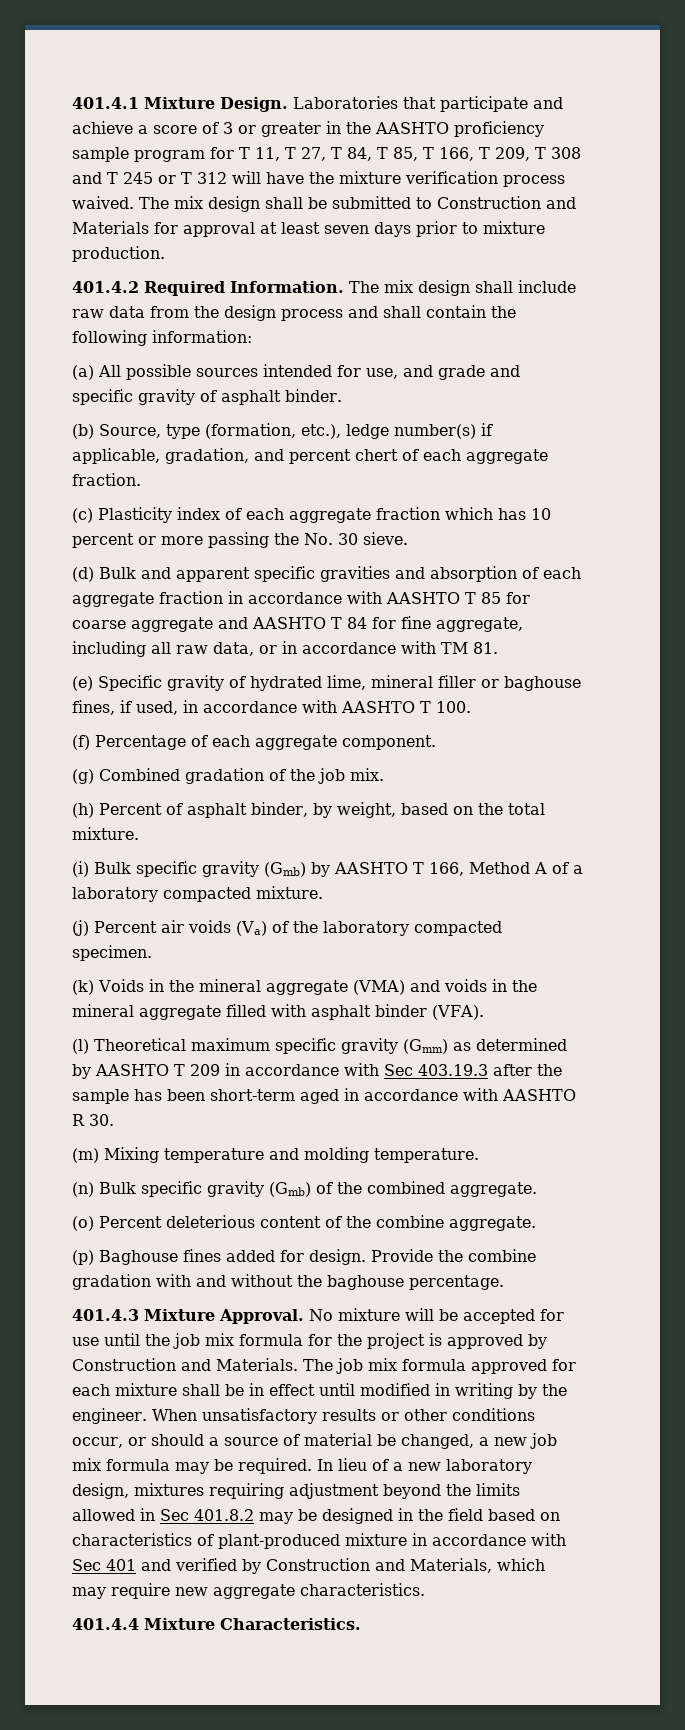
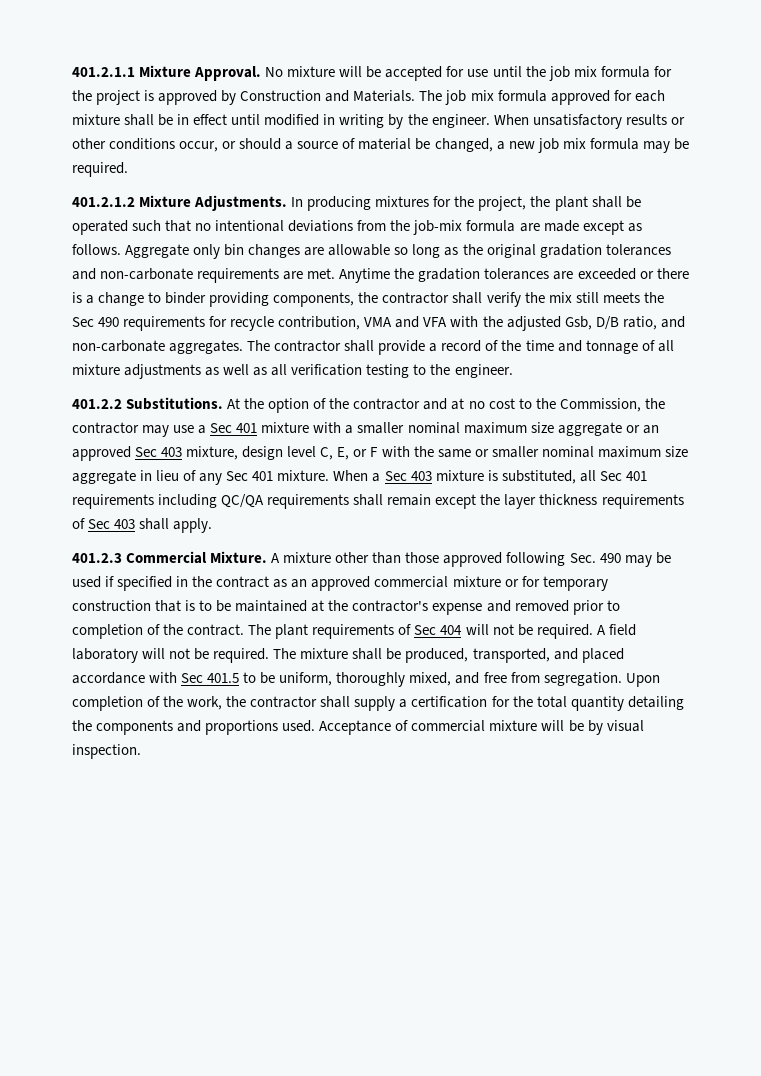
[72,96,563,112] [72,121,544,137] [72,147,581,162] [72,171,565,187] [72,196,576,212] [72,221,545,237] [72,246,165,262] [72,280,576,296] [72,305,516,321] [72,330,252,346] [72,364,520,380] [72,389,342,405] [72,423,493,439] [72,448,548,464] [72,473,141,486] [72,507,551,523] [72,532,408,548] [72,566,581,582] [72,591,530,607] [72,616,523,632] [72,641,498,657] [72,675,581,691] [72,700,471,715] [72,735,436,750] [72,768,384,784] [72,802,545,818] [72,827,139,840] [72,861,583,877] [72,886,323,902] [72,920,502,936] [72,945,152,961] [72,979,537,995] [72,1004,484,1020] [72,1038,567,1054] [72,1063,562,1079] [72,1088,576,1104] [72,1114,114,1126] [72,1147,479,1163] [72,1181,537,1197] [72,1215,536,1231] [72,1249,536,1265] [72,1274,504,1290] [72,1309,139,1321] 401.4.1 Mixture Design. Laboratories that participate and achieve a score of 3 or greater in the AASHTO proficiency sample program for T 11, T 27, T 84, T 85, T 166, T 209, T 308 and T 245 or T 312 will have the mixture verification process waived. The mix design shall be submitted to Construction and Materials for approval at least seven days prior to mixture production. // 401.4.2 Required Information. The mix design shall include raw data from the design process and shall contain the following information: // (a) All possible sources intended for use, and grade and specific gravity of asphalt binder. // (b) Source, type (formation, etc.), ledge number(s) if applicable, gradation, and percent chert of each aggregate fraction. // (c) Plasticity index of each aggregate fraction which has 10 percent or more passing the No. 30 sieve. // (d) Bulk and apparent specific gravities and absorption of each aggregate fraction in accordance with AASHTO T 85 for coarse aggregate and AASHTO T 84 for fine aggregate, including all raw data, or in accordance with TM 81. // (e) Specific gravity of hydrated lime, mineral filler or baghouse fines, if used, in accordance with AASHTO T 100. // (f) Percentage of each aggregate component. // (g) Combined gradation of the job mix. // (h) Percent of asphalt binder, by weight, based on the total mixture. // (i) Bulk specific gravity (Gmb) by AASHTO T 166, Method A of a laboratory compacted mixture. // (j) Percent air voids (Va) of the laboratory compacted specimen. // (k) Voids in the mineral aggregate (VMA) and voids in the mineral aggregate filled with asphalt binder (VFA). // (l) Theoretical maximum specific gravity (Gmm) as determined by AASHTO T 209 in accordance with Sec 403.19.3 after the sample has been short-term aged in accordance with AASHTO R 30. // (m) Mixing temperature and molding temperature. // (n) Bulk specific gravity (Gmb) of the combined aggregate. // (o) Percent deleterious content of the combine aggregate. // (p) Baghouse fines added for design. Provide the combine gradation with and without the baghouse percentage. // 401.4.3 -> [72,67,135,77] 401.2.1.1
[317,1458,532,1474] [72,1483,520,1499] [72,1508,560,1524] [72,1533,566,1549] [72,1558,545,1574] [72,1583,425,1599] [72,1618,361,1630] In lieu of a new laboratory design, mixtures requiring adjustment beyond the limits allowed in Sec 401.8.2 may be designed in the field based on characteristics of plant-produced mixture in accordance with Sec 401 and verified by Construction and Materials, which may require new aggregate characteristics. // 401.4.4 Mixture Characteristics. -> [72,195,641,211] [72,220,642,235] [72,244,671,259] [72,268,689,283] [72,292,664,307] [72,316,685,331] [72,340,674,355] [72,364,513,379] [72,397,665,413] [72,422,659,437] [72,446,688,461] [72,470,647,485] [72,494,684,509] [72,518,213,533] [72,551,671,567] [72,576,608,591] [72,600,620,615] [72,624,636,639] [72,648,624,663] [72,672,660,687] [72,696,684,711] [72,720,644,735] [72,744,141,759] // 401.2.1.2 Mixture Adjustments. In producing mixtures for the project, the plant shall be operated such that no intentional deviations from the job-mix formula are made except as follows. Aggregate only bin changes are allowable so long as the original gradation tolerances and non-carbonate requirements are met. Anytime the gradation tolerances are exceeded or there is a change to binder providing components, the contractor shall verify the mix still meets the Sec 490 requirements for recycle contribution, VMA and VFA with the adjusted Gsb, D/B ratio, and non-carbonate aggregates. The contractor shall provide a record of the time and tonnage of all mixture adjustments as well as all verification testing to the engineer. // 401.2.2 Substitutions. At the option of the contractor and at no cost to the Commission, the contractor may use a Sec 401 mixture with a smaller nominal maximum size aggregate or an approved Sec 403 mixture, design level C, E, or F with the same or smaller nominal maximum size aggregate in lieu of any Sec 401 mixture. When a Sec 403 mixture is substituted, all Sec 401 requirements including QC/QA requirements shall remain except the layer thickness requirements of Sec 403 shall apply. // 401.2.3 Commercial Mixture. A mixture other than those approved following Sec. 490 may be used if specified in the contract as an approved commercial mixture or for temporary construction that is to be maintained at the contractor's expense and removed prior to completion of the contract. The plant requirements of Sec 404 will not be required. A field laboratory will not be required. The mixture shall be produced, transported, and placed accordance with Sec 401.5 to be uniform, thoroughly mixed, and free from segregation. Upon completion of the work, the contractor shall supply a certification for the total quantity detailing the components and proportions used. Acceptance of commercial mixture will be by visual inspection.

